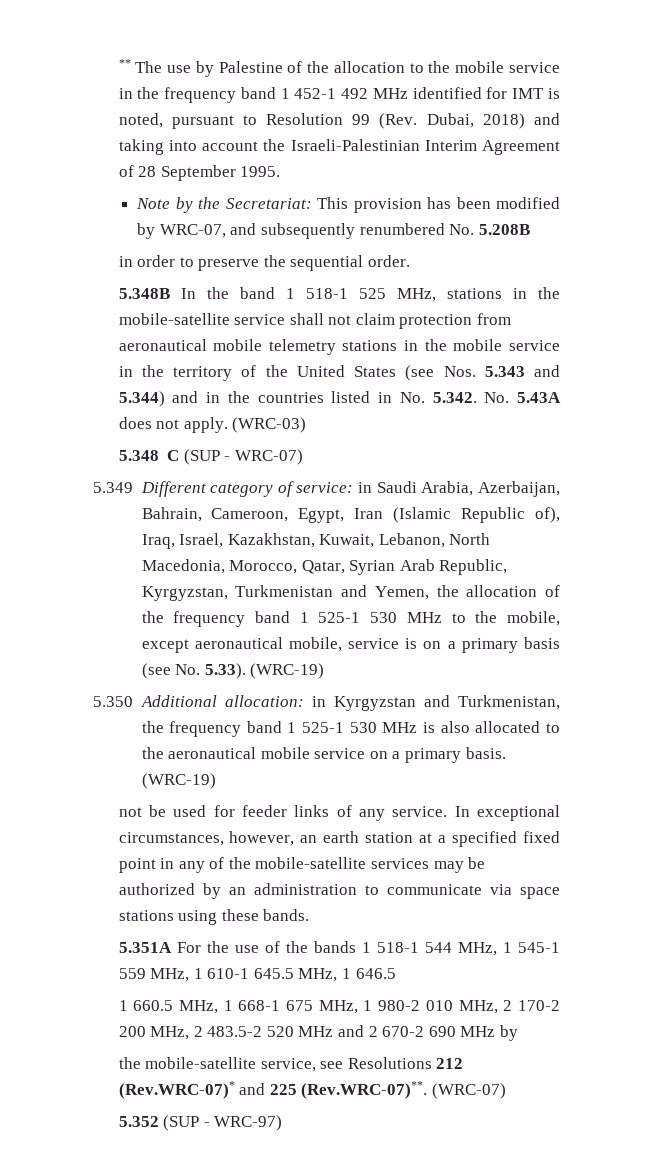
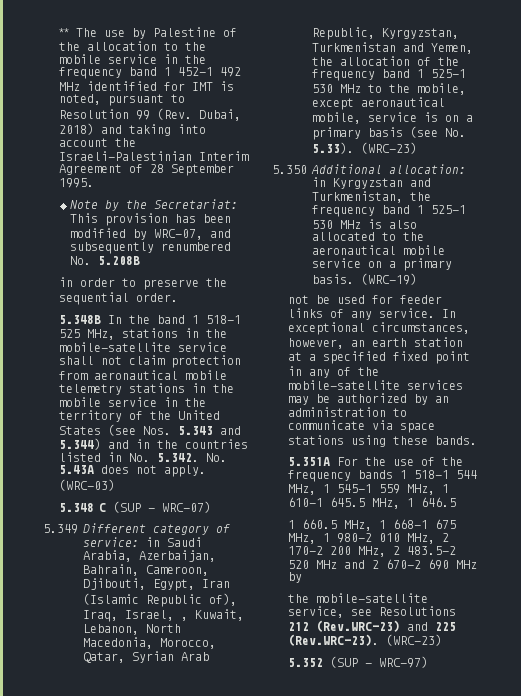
(289, 515) none -> [83,578,146,590] Djibouti,
[227,533,315,548] Kazakhstan, -> [181,617,188,621] ,
[250,663,325,679] (WRC-19) -> [361,142,417,154] (WRC-23)
(308, 947) none -> [288,470,352,482] frequency
[118,1081,235,1099] (Rev.WRC-07)* -> [316,620,401,632] (Rev.WRC-23)
[301,1081,506,1099] (Rev.WRC-07)**. (WRC-07) -> [288,634,443,646] (Rev.WRC-23). (WRC-23)

